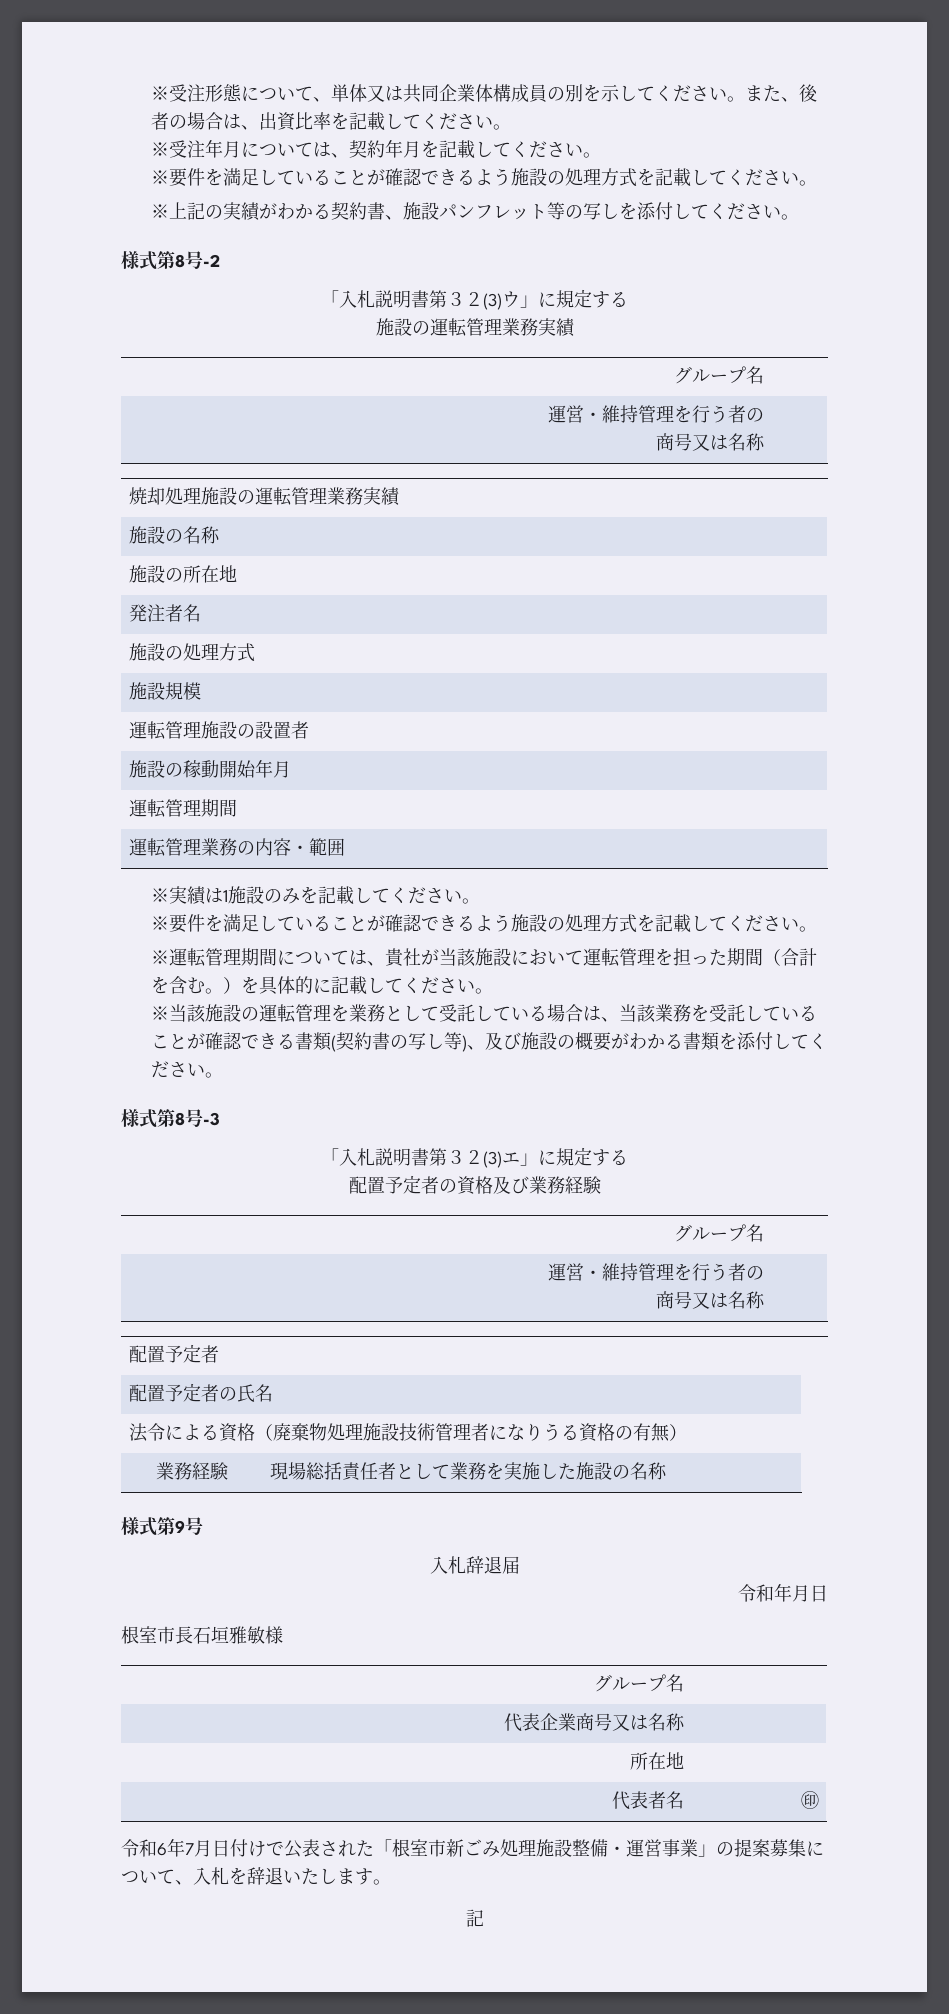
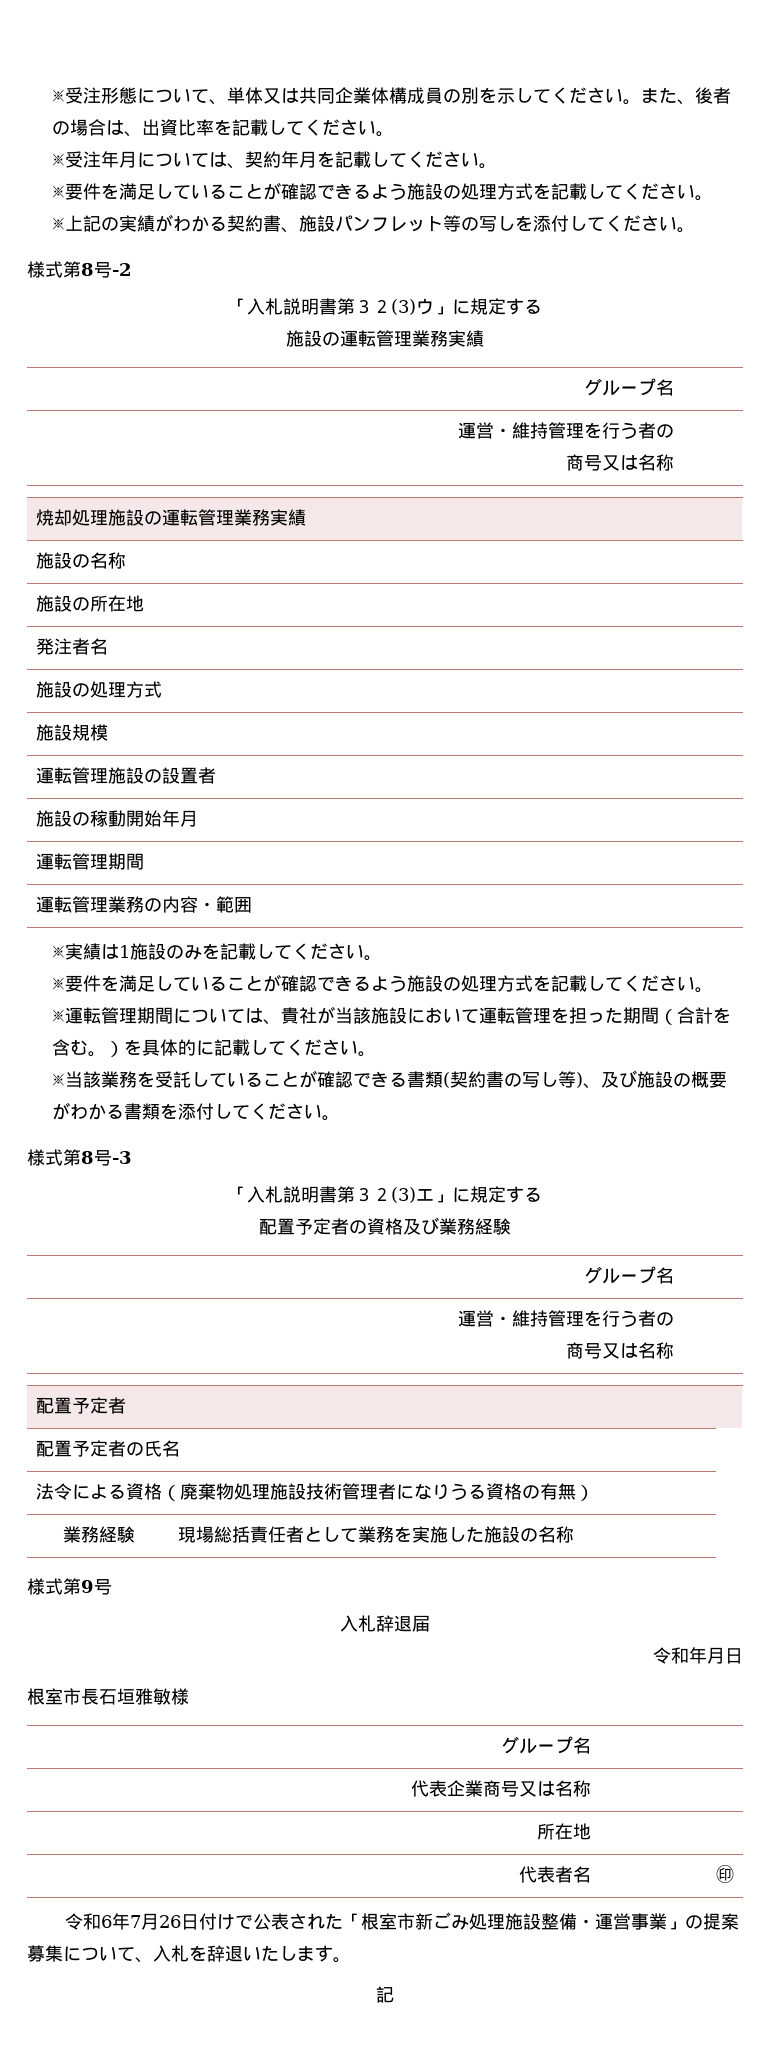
[205,1004,657,1023] 施設の運転管理を業務として受託している場合は、当該 -> (101, 1079) none
(212, 1848) none -> [158,1915,181,1928] 26

